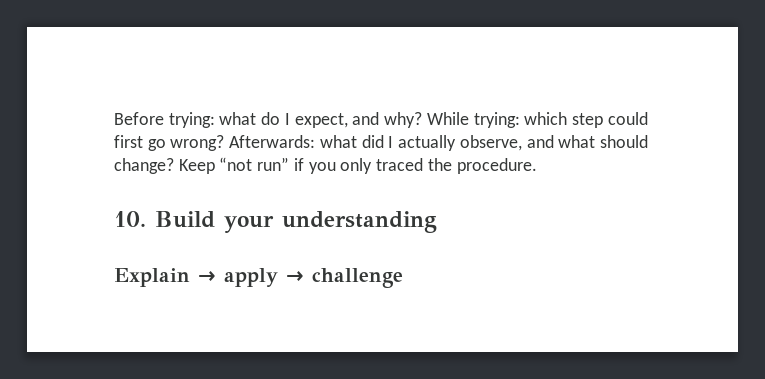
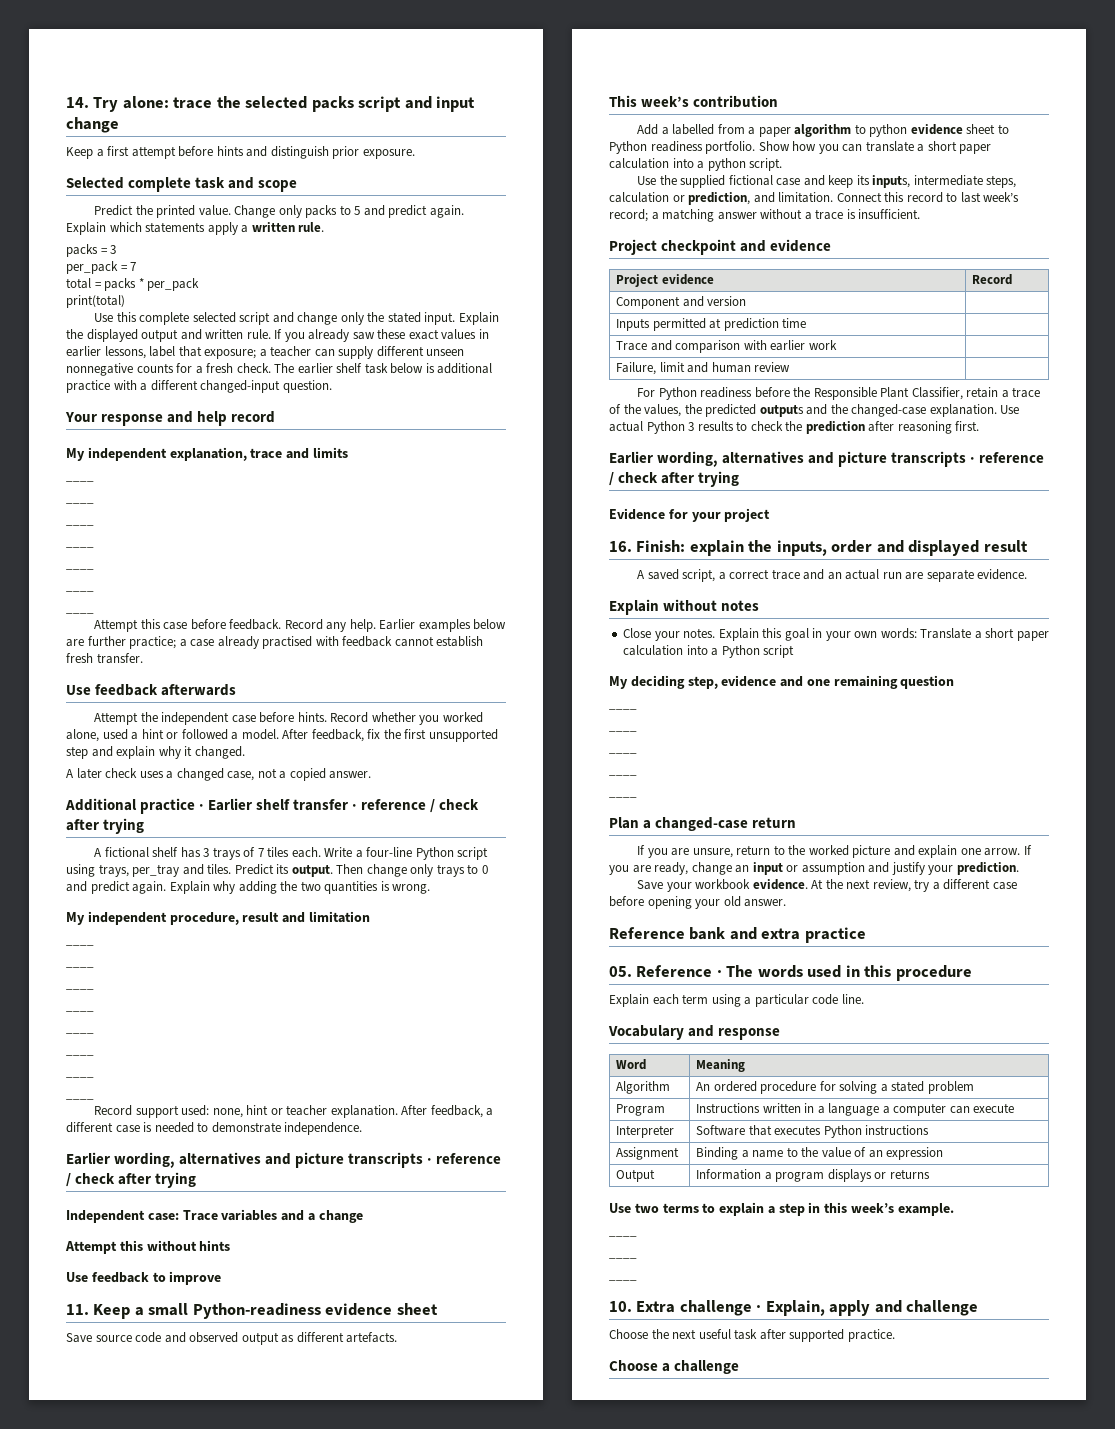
[114,112,648,128] [114,135,648,151] [114,157,537,174] [114,211,437,233] [114,268,304,287] Before trying: what do I expect, and why? While trying: which step could first go wrong? Afterwards: what did I actually observe, and what should change? Keep “not run” if you only traced the procedure. // 10. Build your understanding // Explain → apply → -> [66,96,476,112] [66,117,119,133] [66,146,415,159] [66,177,298,192] [94,205,464,218] [66,222,325,235] [66,244,117,257] [66,261,137,274] [66,278,200,291] [66,295,125,308] [94,312,499,325] [66,329,489,342] [66,346,465,359] [66,363,493,376] [66,380,332,393] [65,411,276,426] [66,447,348,461] [66,480,94,482] [66,502,94,504] [66,524,94,526] [66,546,94,548] [66,568,94,570] [66,590,94,592] [66,612,94,614] [94,619,507,632] [66,636,484,649] [66,653,143,664] [66,684,237,696] [94,712,483,725] [66,729,498,742] [66,746,245,759] [66,768,372,781] [65,798,480,814] [66,818,145,834] [94,847,489,860] [66,864,488,877] [66,881,431,894] [66,911,370,925] [66,944,94,946] [66,966,94,968] [66,988,94,990] [66,1010,94,1012] [66,1032,94,1034] [66,1054,94,1056] [66,1076,94,1078] [66,1098,94,1100] [94,1105,494,1118] [66,1122,363,1135] [66,1152,502,1168] [66,1172,197,1188] [66,1209,363,1223] [65,1240,231,1254] [66,1271,222,1285] [66,1303,438,1319] [66,1332,398,1345] [609,95,779,108] [637,124,1009,137] [609,141,992,154] [609,158,783,171] [637,175,1017,188] [609,192,1020,205] [609,209,921,222] [609,239,832,255] [616,274,714,287] [972,274,1013,285] [616,296,747,309] [616,318,807,331] [616,340,837,353] [616,362,791,375] [637,387,1041,400] [609,404,1020,417] [609,421,980,434] [609,451,1045,467] [609,471,740,487] [609,508,771,522] [609,540,1028,556] [637,569,1028,582] [609,599,760,615] [623,628,1049,641] [623,645,795,658] [609,675,955,689] [609,708,637,710] [609,730,637,732] [609,752,637,754] [609,774,637,776] [609,796,637,798] [609,817,797,831] [637,845,1032,858] [609,862,1019,875] [637,879,1017,892] [609,896,787,909] [609,927,866,943] [609,965,972,981] [609,994,864,1007] [608,1025,781,1040] [616,1059,647,1070] [696,1059,746,1072] [616,1081,671,1094] [696,1081,974,1094] [616,1104,666,1116] [696,1103,1015,1116] [616,1125,675,1138] [696,1125,930,1138] [616,1147,680,1160] [696,1147,944,1160] [616,1169,656,1182] [696,1169,930,1182] [609,1202,954,1216] [609,1235,637,1237] [609,1257,637,1259] [609,1279,637,1281] [609,1300,979,1316] [609,1329,895,1342] [609,1360,671,1372] 14. Try alone: trace the selected packs script and input change // Keep a first attempt before hints and distinguish prior exposure. // Selected complete task and scope // Predict the printed value. Change only packs to 5 and predict again. Explain which statements apply a written rule. // packs = 3 // per_pack = 7 // total = packs * per_pack // print(total) // Use this complete selected script and change only the stated input. Explain the displayed output and written rule. If you already saw these exact values in earlier lessons, label that exposure; a teacher can supply different unseen nonnegative counts for a fresh check. The earlier shelf task below is additional practice with a different changed-input question. // Your response and help record // My independent explanation, trace and limits // ____ // ____ // ____ // ____ // ____ // ____ // ____ // Attempt this case before feedback. Record any help. Earlier examples below are further practice; a case already practised with feedback cannot establish fresh transfer. // Use feedback afterwards // Attempt the independent case before hints. Record whether you worked alone, used a hint or followed a model. After feedback, fix the first unsupported step and explain why it changed. // A later check uses a changed case, not a copied answer. // Additional practice · Earlier shelf transfer · reference / check after trying // A fictional shelf has 3 trays of 7 tiles each. Write a four-line Python script using trays, per_tray and tiles. Predict its output. Then change only trays to 0 and predict again. Explain why adding the two quantities is wrong. // My independent procedure, result and limitation // ____ // ____ // ____ // ____ // ____ // ____ // ____ // ____ // Record support used: none, hint or teacher explanation. After feedback, a different case is needed to demonstrate independence. // Earlier wording, alternatives and picture transcripts · reference / check after trying // Independent case: Trace variables and a change // Attempt this without hints // Use feedback to improve // 11. Keep a small Python-readiness evidence sheet // Save source code and observed output as different artefacts. // This week’s contribution // Add a labelled from a paper algorithm to python evidence sheet to Python readiness portfolio. Show how you can translate a short paper calculation into a python script. // Use the supplied fictional case and keep its inputs, intermediate steps, calculation or prediction, and limitation. Connect this record to last week’s record; a matching answer without a trace is insufficient. // Project checkpoint and evidence // Project evidence | Record // Component and version | // Inputs permitted at prediction time | // Trace and comparison with earlier work | // Failure, limit and human review | // For Python readiness before the Responsible Plant Classifier, retain a trace of the values, the predicted outputs and the changed-case explanation. Use actual Python 3 results to check the prediction after reasoning first. // Earlier wording, alternatives and picture transcripts · reference / check after trying // Evidence for your project // 16. Finish: explain the inputs, order and displayed result // A saved script, a correct trace and an actual run are separate evidence. // Explain without notes // Close your notes. Explain this goal in your own words: Translate a short paper calculation into a Python script // My deciding step, evidence and one remaining question // ____ // ____ // ____ // ____ // ____ // Plan a changed-case return // If you are unsure, return to the worked picture and explain one arrow. If you are ready, change an input or assumption and justify your prediction. // Save your workbook evidence. At the next review, try a different case before opening your old answer. // Reference bank and extra practice // 05. Reference · The words used in this procedure // Explain each term using a particular code line. // Vocabulary and response // Word | Meaning // Algorithm | An ordered procedure for solving a stated problem // Program | Instructions written in a language a computer can execute // Interpreter | Software that executes Python instructions // Assignment | Binding a name to the value of an expression // Output | Information a program displays or returns // Use two terms to explain a step in this week’s example. // ____ // ____ // ____ // 10. Extra challenge · Explain, apply and challenge // Choose the next useful task after supported practice. // Choose a

